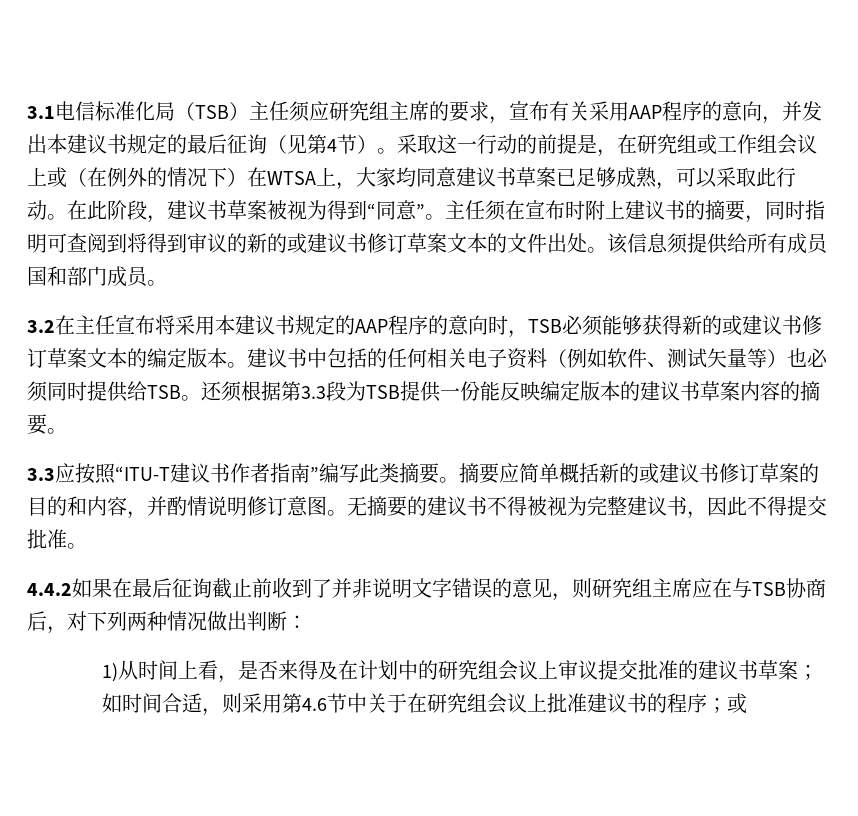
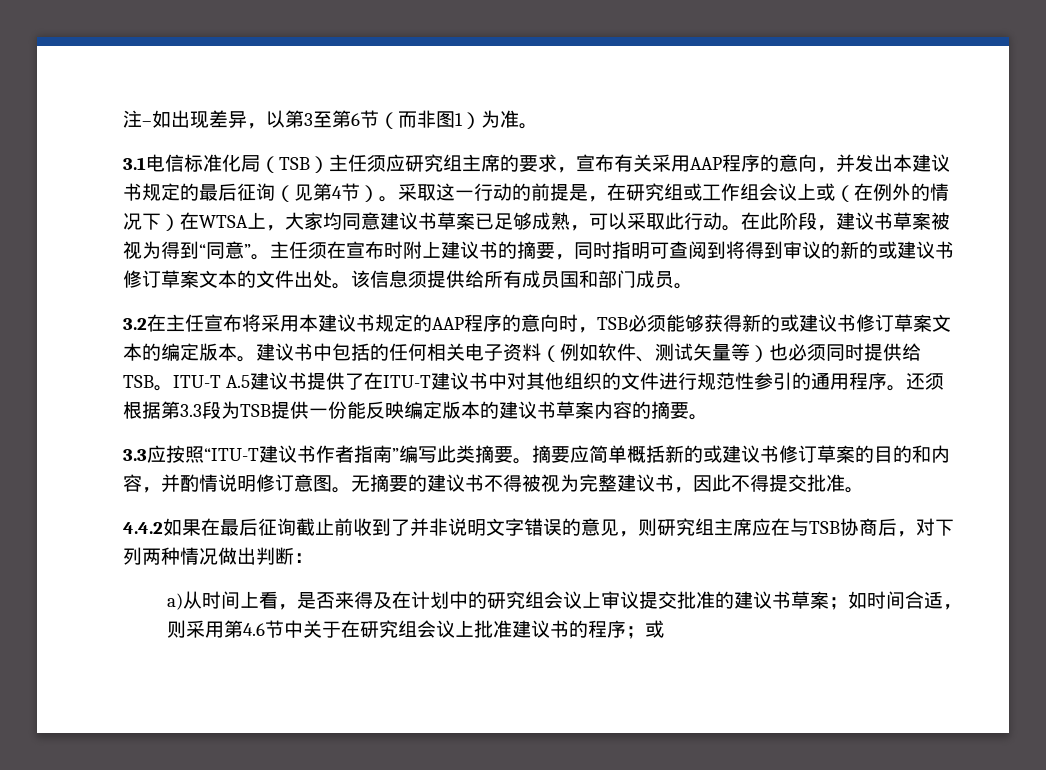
(27, 112) none -> [123,110,538,129] 注–如出现差异，以第3至第6节（而非图1）为准。 //
(201, 398) none -> [173,372,907,391] ITU-T A.5建议书提供了在ITU-T建议书中对其他组织的文件进行规范性参引的通用程序。
[102,663,119,682] 1) -> [166,593,183,610] a)

